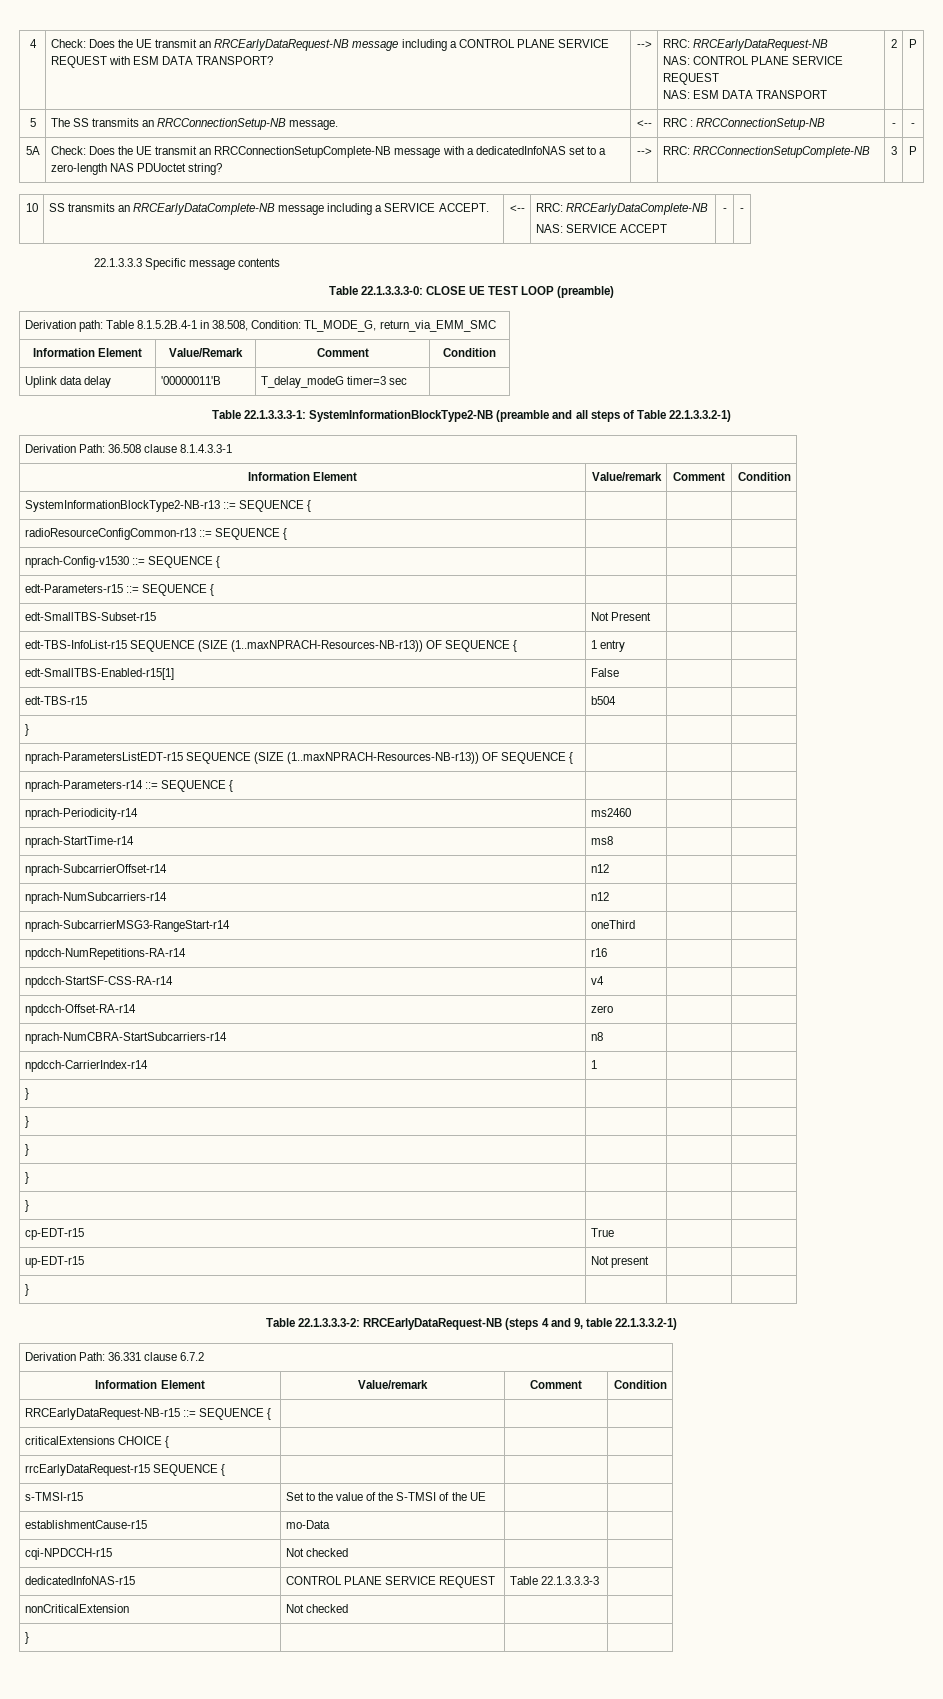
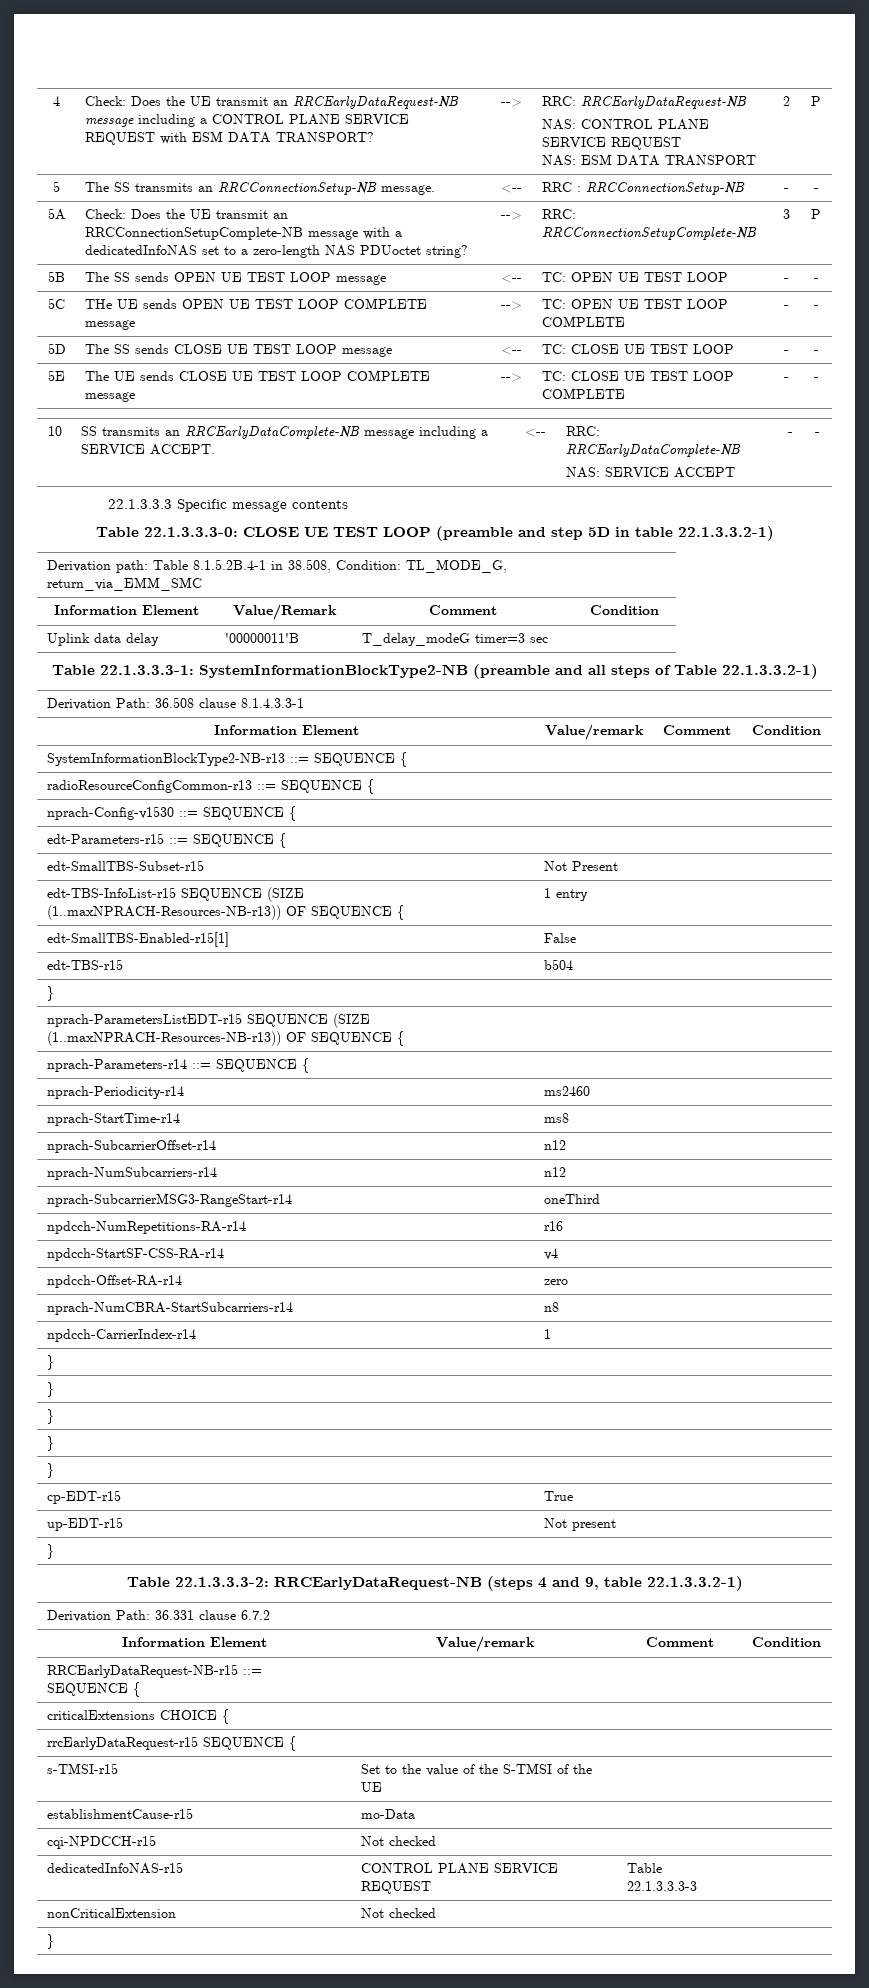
(917, 150) none -> [48,271,65,282] [84,272,386,285] [501,274,522,283] [541,272,728,282] [784,278,789,282] [813,278,819,282] [48,298,65,309] [84,298,427,309] [84,320,135,330] [501,301,522,310] [541,299,728,309] [541,316,625,327] [784,305,789,309] [813,305,819,309] [47,343,66,354] [84,344,392,357] [501,346,522,355] [541,344,734,354] [784,350,789,354] [813,350,819,354] [48,370,65,381] [84,370,430,381] [84,392,135,402] [501,373,522,382] [541,371,734,381] [541,388,625,399] [784,377,789,381] [813,377,819,381] // 5B | The SS sends OPEN UE TEST LOOP message | <-- | TC: OPEN UE TEST LOOP | - | - // 5C | THe UE sends OPEN UE TEST LOOP COMPLETE message | --> | TC: OPEN UE TEST LOOP COMPLETE | - | - // 5D | The SS sends CLOSE UE TEST LOOP message | <-- | TC: CLOSE UE TEST LOOP | - | - // 5E | The UE sends CLOSE UE TEST LOOP COMPLETE message | --> | TC: CLOSE UE TEST LOOP COMPLETE | - | -
[557,286,615,298] (preamble) -> [435,526,774,541] (preamble and step 5D in table 22.1.3.3.2-1)

